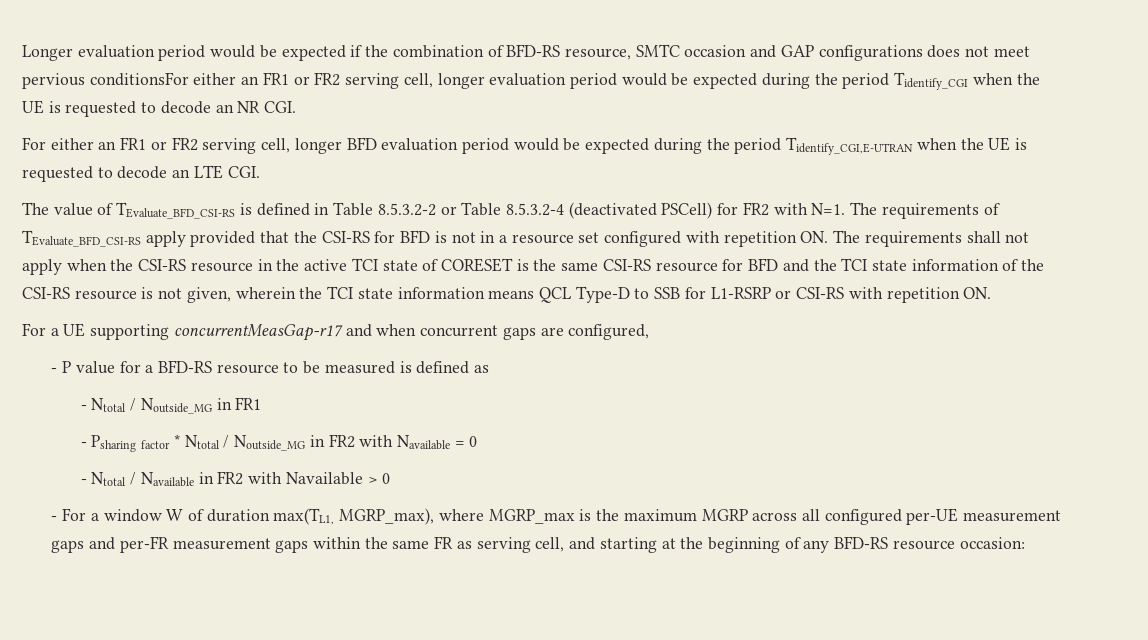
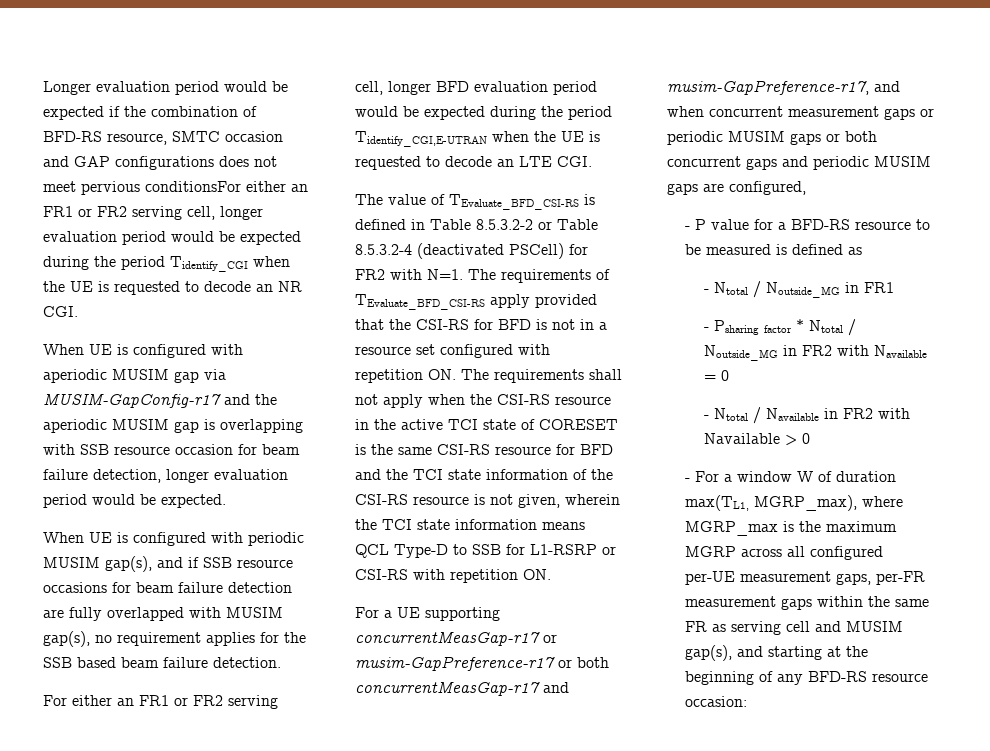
(297, 107) none -> [43,344,243,358] [43,369,226,383] [43,393,277,408] [43,419,303,433] [43,444,300,455] [43,469,288,483] [43,494,226,508] [43,532,304,546] [43,556,293,572] [43,582,292,593] [43,607,283,621] [43,631,306,647] [43,657,281,668] // When UE is configured with aperiodic MUSIM gap via MUSIM-GapConfig-r17 and the aperiodic MUSIM gap is overlapping with SSB resource occasion for beam failure detection, longer evaluation period would be expected. // When UE is configured with periodic MUSIM gap(s), and if SSB resource occasions for beam failure detection are fully overlapped with MUSIM gap(s), no requirement applies for the SSB based beam failure detection.
[345,324,499,337] and when concurrent -> [543,634,557,643] [355,656,609,671] [355,681,569,696] [667,80,900,95] [667,106,934,120] [667,131,877,145] [667,156,931,170] or musim-GapPreference-r17 or both concurrentMeasGap-r17 and musim-GapPreference-r17, and when concurrent measurement gaps or periodic MUSIM gaps or both concurrent gaps and periodic MUSIM
[51,537,116,553] gaps and -> [836,573,872,585] gaps,
[535,537,565,552] cell, -> [786,621,904,632] [685,645,733,661] cell and MUSIM gap(s),

